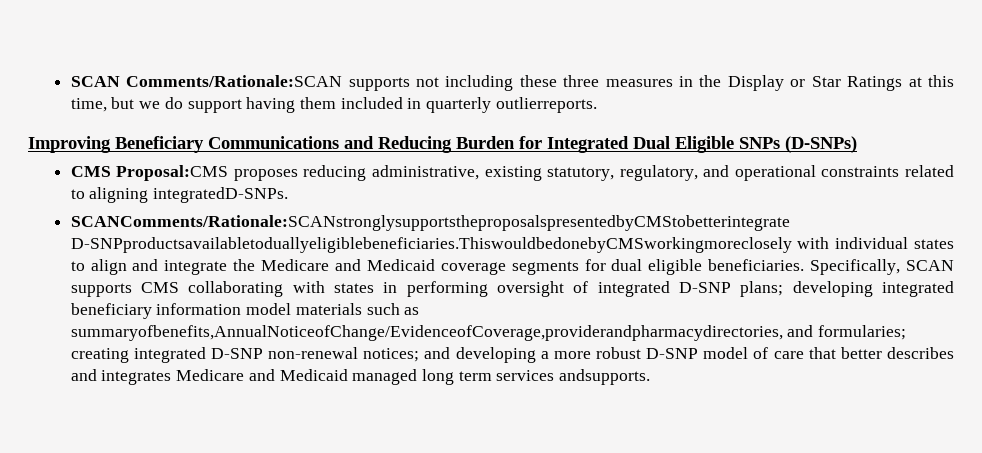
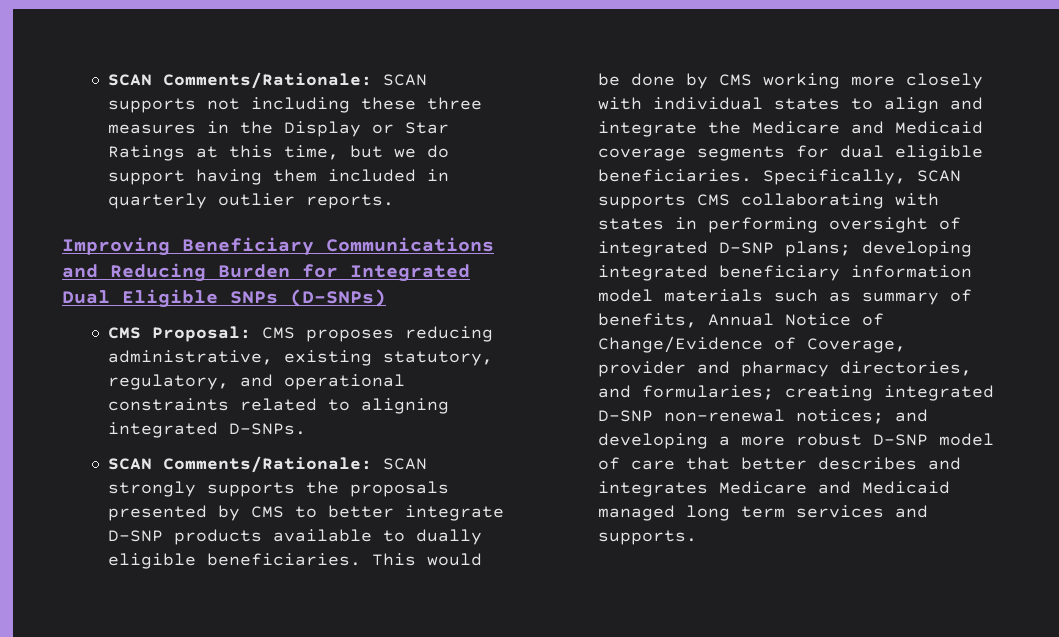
[70,75,343,87] SCAN Comments/Rationale:SCAN -> [108,72,428,89] SCAN Comments/Rationale: SCAN
[495,97,597,113] outlierreports. -> [218,193,395,209] outlier reports.
[116,165,229,181] Proposal:CMS -> [152,326,296,342] Proposal: CMS
[153,187,289,203] [70,215,790,231] [70,237,792,253] integratedD-SNPs. // SCANComments/Rationale:SCANstronglysupportstheproposalspresentedbyCMStobetterintegrate D-SNPproductsavailabletoduallyeligiblebeneficiaries.ThiswouldbedonebyCMSworkingmoreclosely -> [108,422,307,438] [108,456,428,473] [108,481,450,497] [108,505,505,521] [108,529,483,545] [108,553,483,569] [598,73,984,89] integrated D-SNPs. // SCAN Comments/Rationale: SCAN strongly supports the proposals presented by CMS to better integrate D-SNP products available to dually eligible beneficiaries. This would be done by CMS working more closely
[70,325,783,341] summaryofbenefits,AnnualNoticeofChange/EvidenceofCoverage,providerandpharmacydirectories, -> [862,289,973,305] [598,313,885,328] [598,336,907,353] [598,361,973,377] summary of benefits, Annual Notice of Change/Evidence of Coverage, provider and pharmacy directories,
[559,369,651,385] andsupports. -> [895,505,929,518] [598,530,698,545] and supports.

